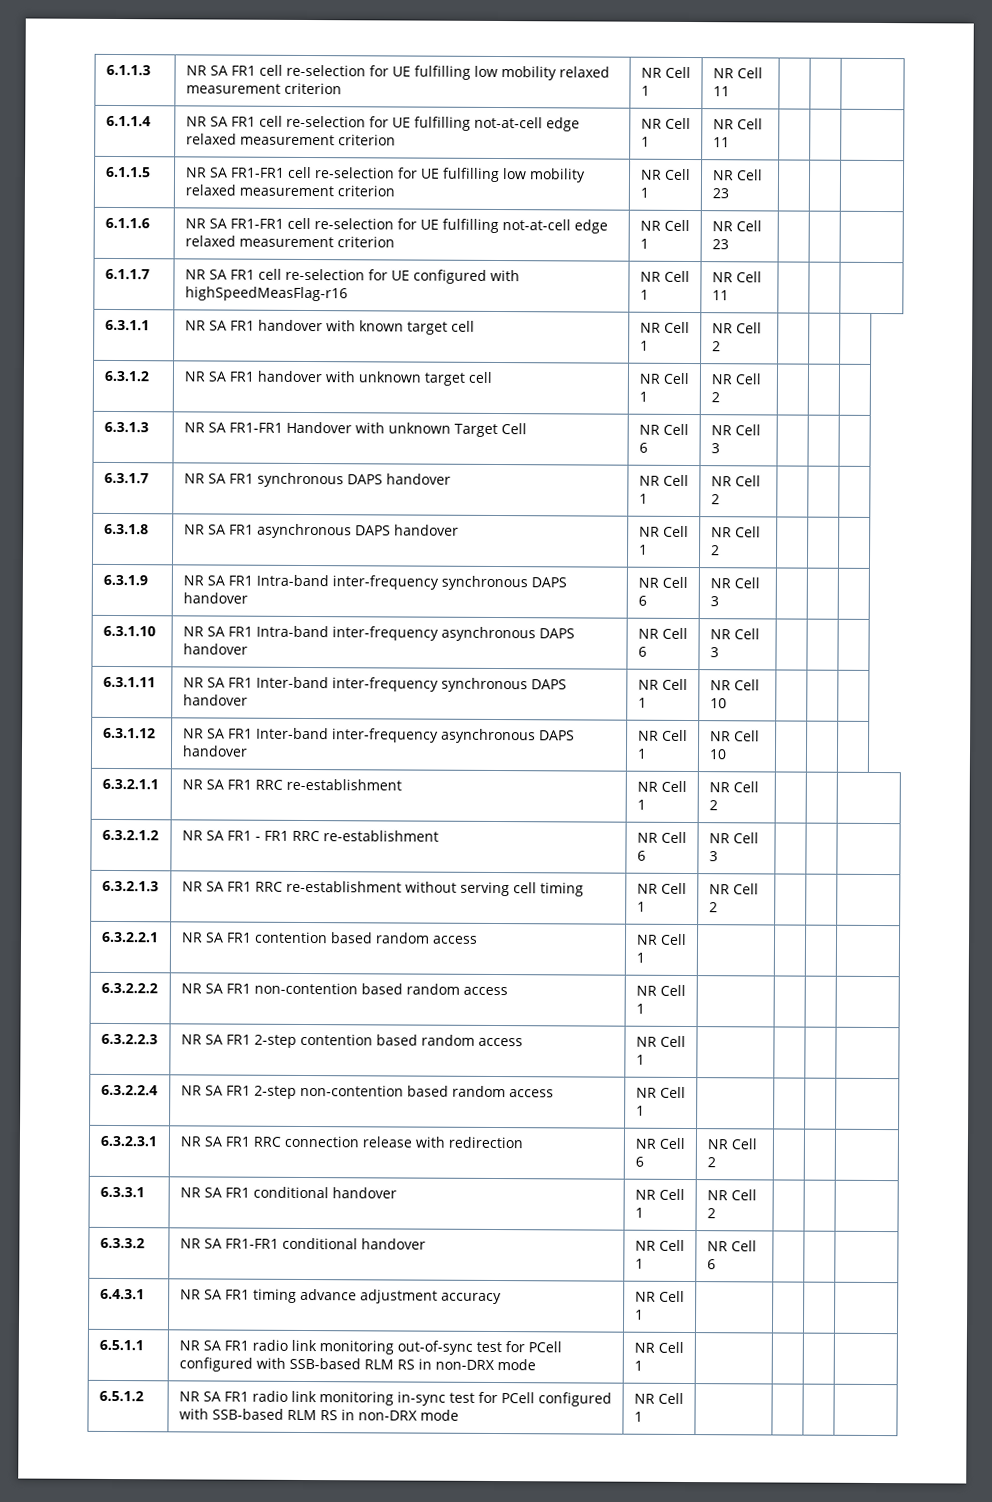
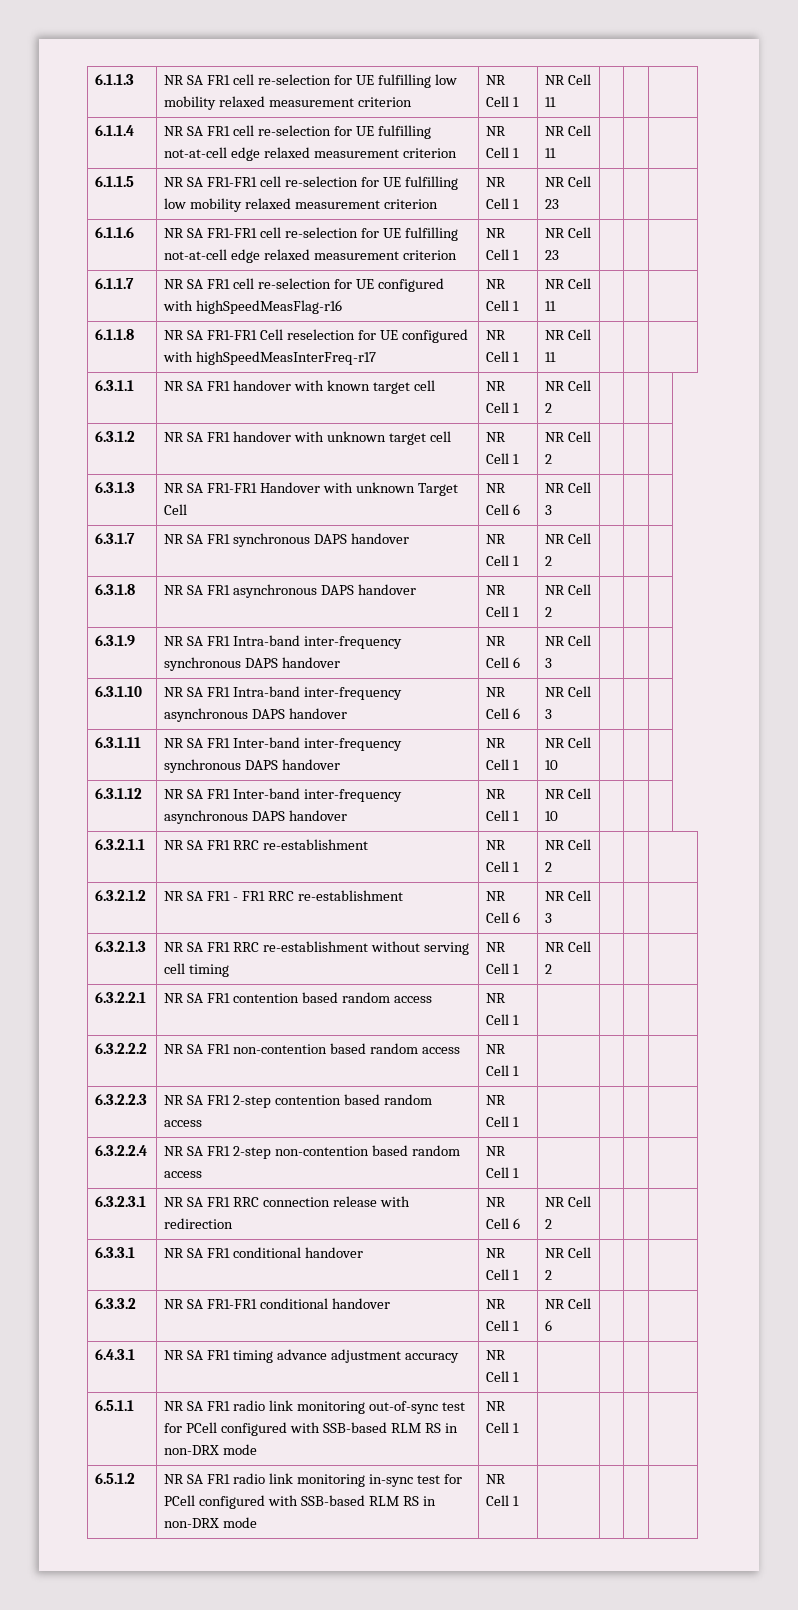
(729, 295) none -> [95,329,135,340] [164,329,468,343] [163,351,377,365] [486,330,507,340] [486,351,520,362] [545,329,592,340] [545,352,557,362] // 6.1.1.8 | NR SA FR1-FR1 Cell reselection for UE configured with highSpeedMeasInterFreq-r17 | NR Cell 1 | NR Cell 11 | | |

